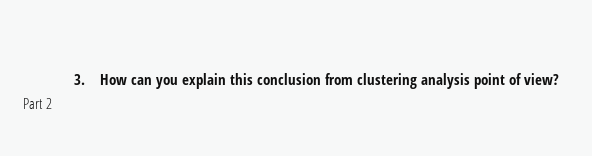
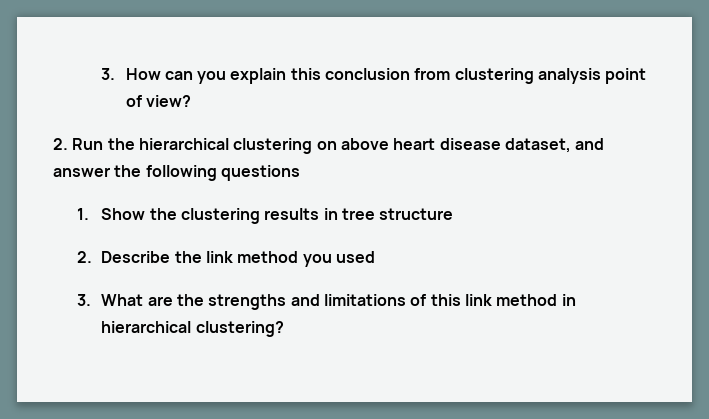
[23,98,53,109] Part 2 -> [53,138,605,154] [53,165,300,181] [77,208,454,224] [77,251,375,267] [77,294,576,310] [101,321,284,337] 2. Run the hierarchical clustering on above heart disease dataset, and answer the following questions // 1. Show the clustering results in tree structure // 2. Describe the link method you used // 3. What are the strengths and limitations of this link method in hierarchical clustering?

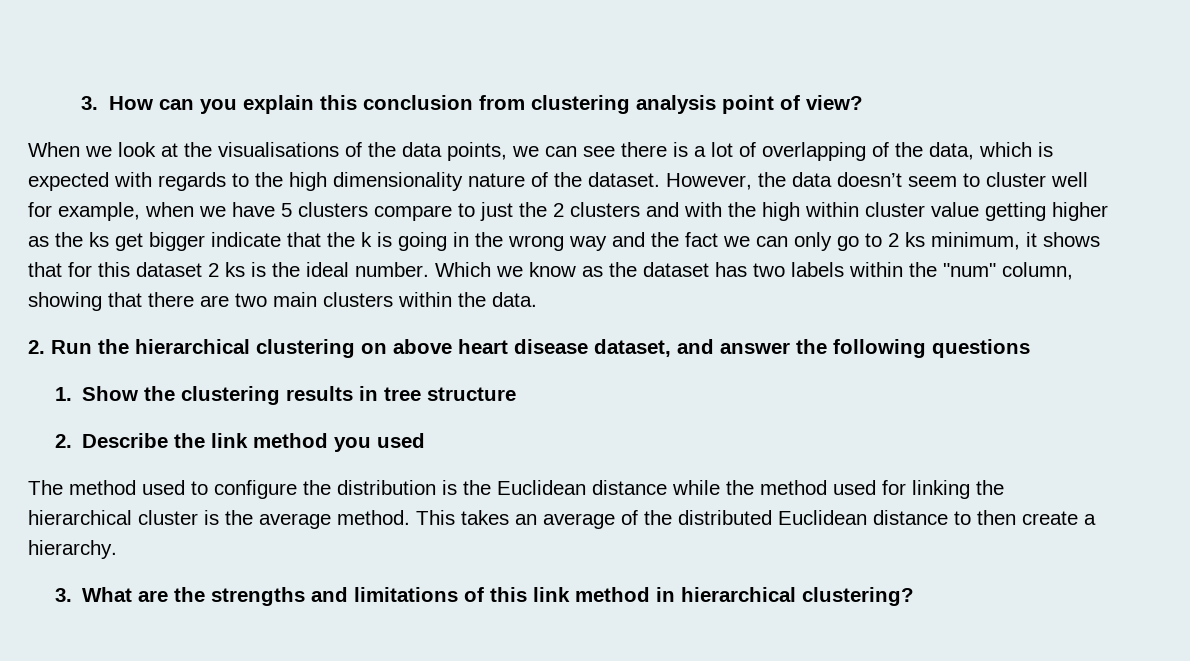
(191, 101) none -> [28,142,1053,161] [28,172,1088,191] [28,202,1108,221] [28,232,1100,251] [28,262,1073,280] [28,292,537,311] // When we look at the visualisations of the data points, we can see there is a lot of overlapping of the data, which is expected with regards to the high dimensionality nature of the dataset. However, the data doesn’t seem to cluster well for example, when we have 5 clusters compare to just the 2 clusters and with the high within cluster value getting higher as the ks get bigger indicate that the k is going in the wrong way and the fact we can only go to 2 ks minimum, it shows that for this dataset 2 ks is the ideal number. Which we know as the dataset has two labels within the "num" column, showing that there are two main clusters within the data.
(375, 257) none -> [28,480,1004,499] [28,510,1096,529] [28,540,117,559] // The method used to configure the distribution is the Euclidean distance while the method used for linking the hierarchical cluster is the average method. This takes an average of the distributed Euclidean distance to then create a hierarchy.

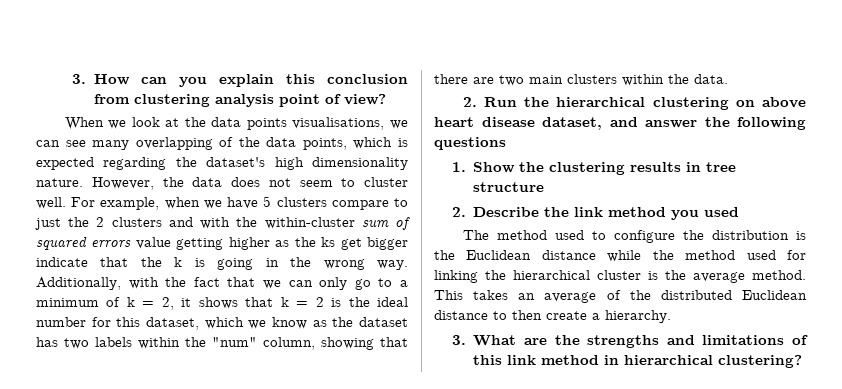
[218,142,1053,161] [28,172,660,191] visualisations of the data points, we can see there is a lot of overlapping of the data, which is expected with regards to the high dimensionality nature of the dataset. -> [211,117,408,130] [36,137,408,150] [36,157,408,170] [36,178,83,187] data points visualisations, we can see many overlapping of the data points, which is expected regarding the dataset's high dimensionality nature.
[837,172,902,187] doesn’t -> [231,177,291,187] does not
[1051,172,1088,187] [28,202,52,217] well for -> [36,197,96,209] well. For
[762,202,925,221] high within cluster -> [264,217,410,230] [36,236,132,250] within-cluster sum of squared errors
[569,232,645,251] way and -> [377,260,409,270] [36,277,159,290] way. Additionally, with
(718, 239) none -> [227,277,256,287] that
[888,232,1100,250] [28,262,491,277] 2 ks minimum, it shows that for this dataset 2 ks is the ideal number. Which -> [400,280,409,287] [36,297,408,310] [36,317,244,330] a minimum of k = 2, it shows that k = 2 is the ideal number for this dataset, which

